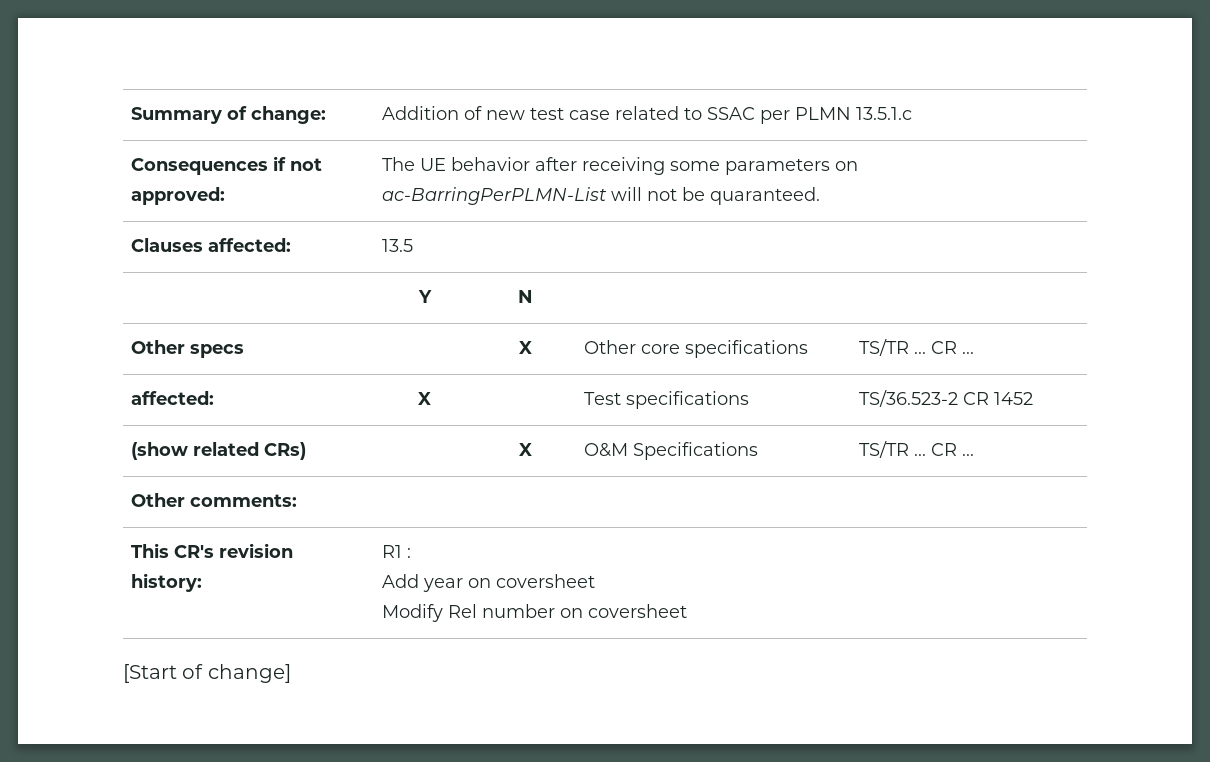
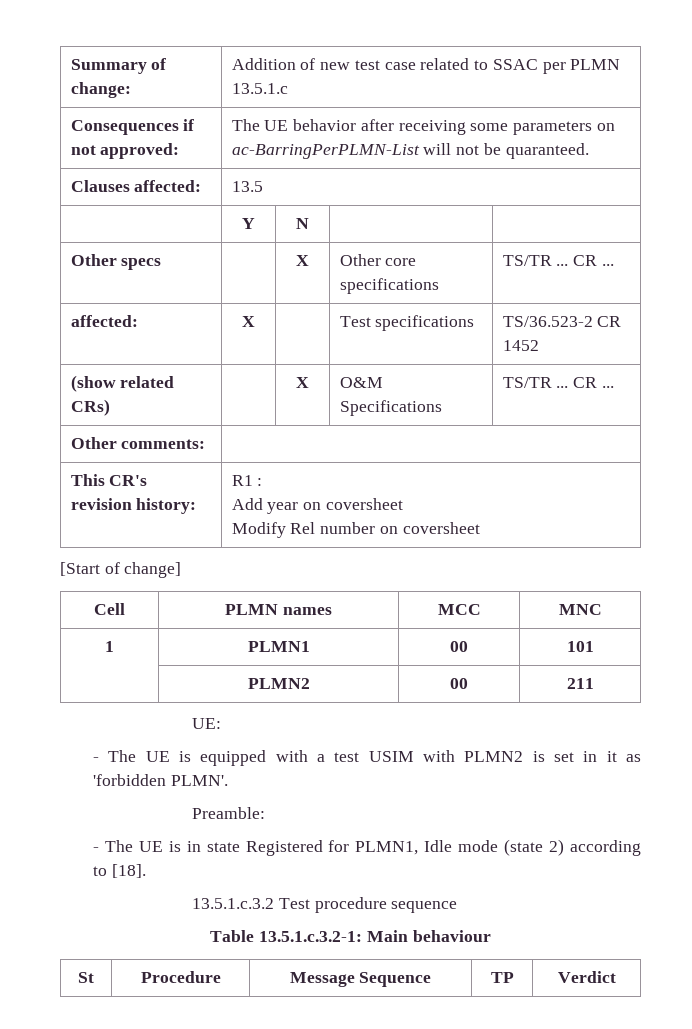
(291, 673) none -> [94,603,125,615] [225,604,332,615] [437,604,481,615] [558,604,602,615] [105,641,114,652] [247,641,310,652] [450,641,468,652] [566,641,594,652] [247,678,310,689] [450,678,468,689] [566,678,594,689] [192,718,222,729] [93,750,641,766] [93,774,228,786] [192,807,266,819] [93,839,641,856] [93,864,146,878] [192,897,458,913] [210,930,491,942] [78,972,94,983] [140,971,221,983] [289,972,432,987] [490,972,514,983] [557,971,616,983] // Cell | PLMN names | MCC | MNC // 1 | PLMN1 | 00 | 101 // | PLMN2 | 00 | 211 // UE: // - The UE is equipped with a test USIM with PLMN2 is set in it as 'forbidden PLMN'. // Preamble: // - The UE is in state Registered for PLMN1, Idle mode (state 2) according to [18]. // 13.5.1.c.3.2 Test procedure sequence // Table 13.5.1.c.3.2-1: Main behaviour // St | Procedure | Message Sequence | TP | Verdict

